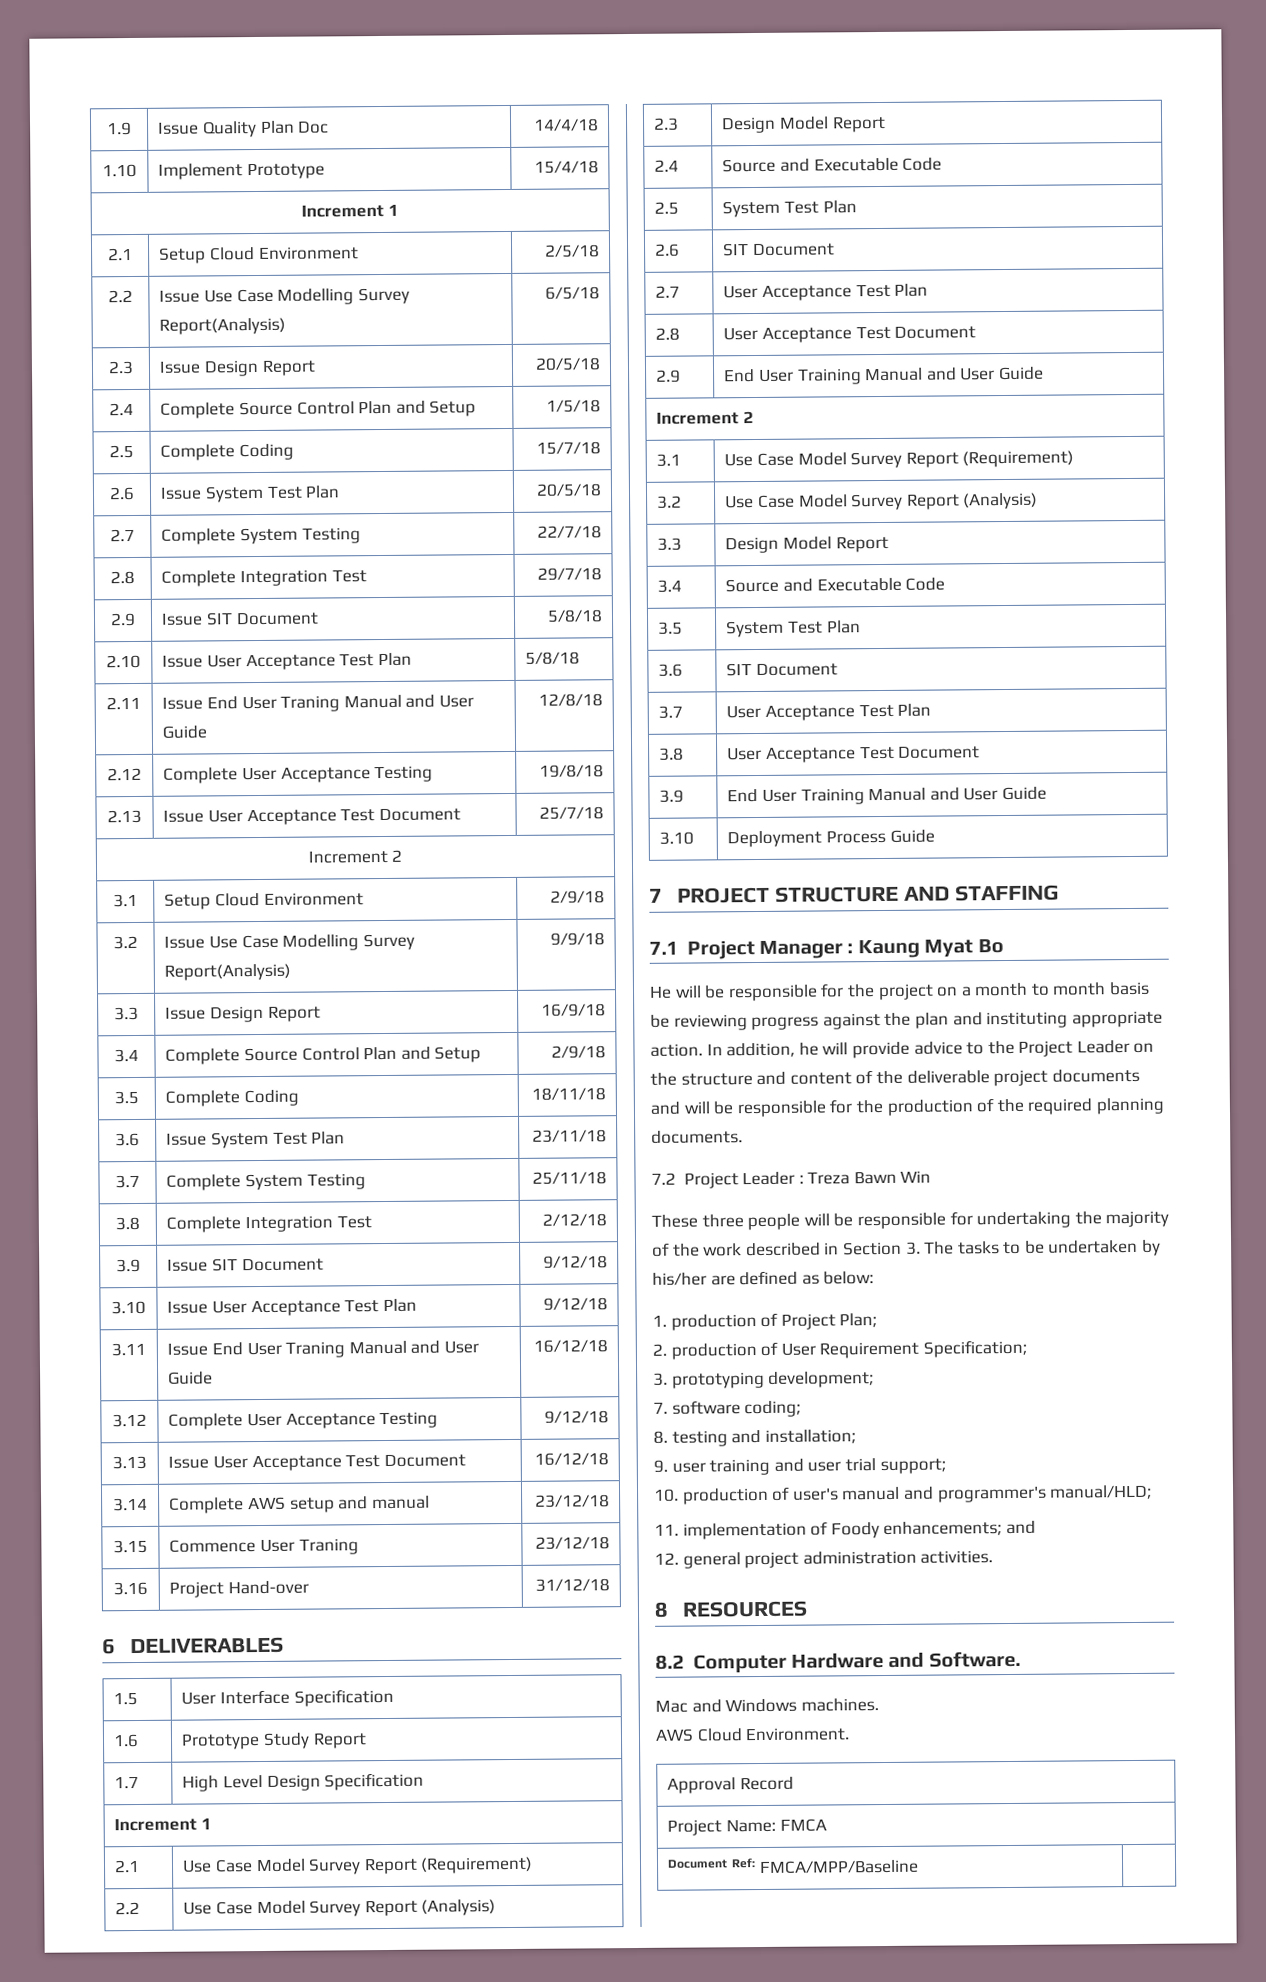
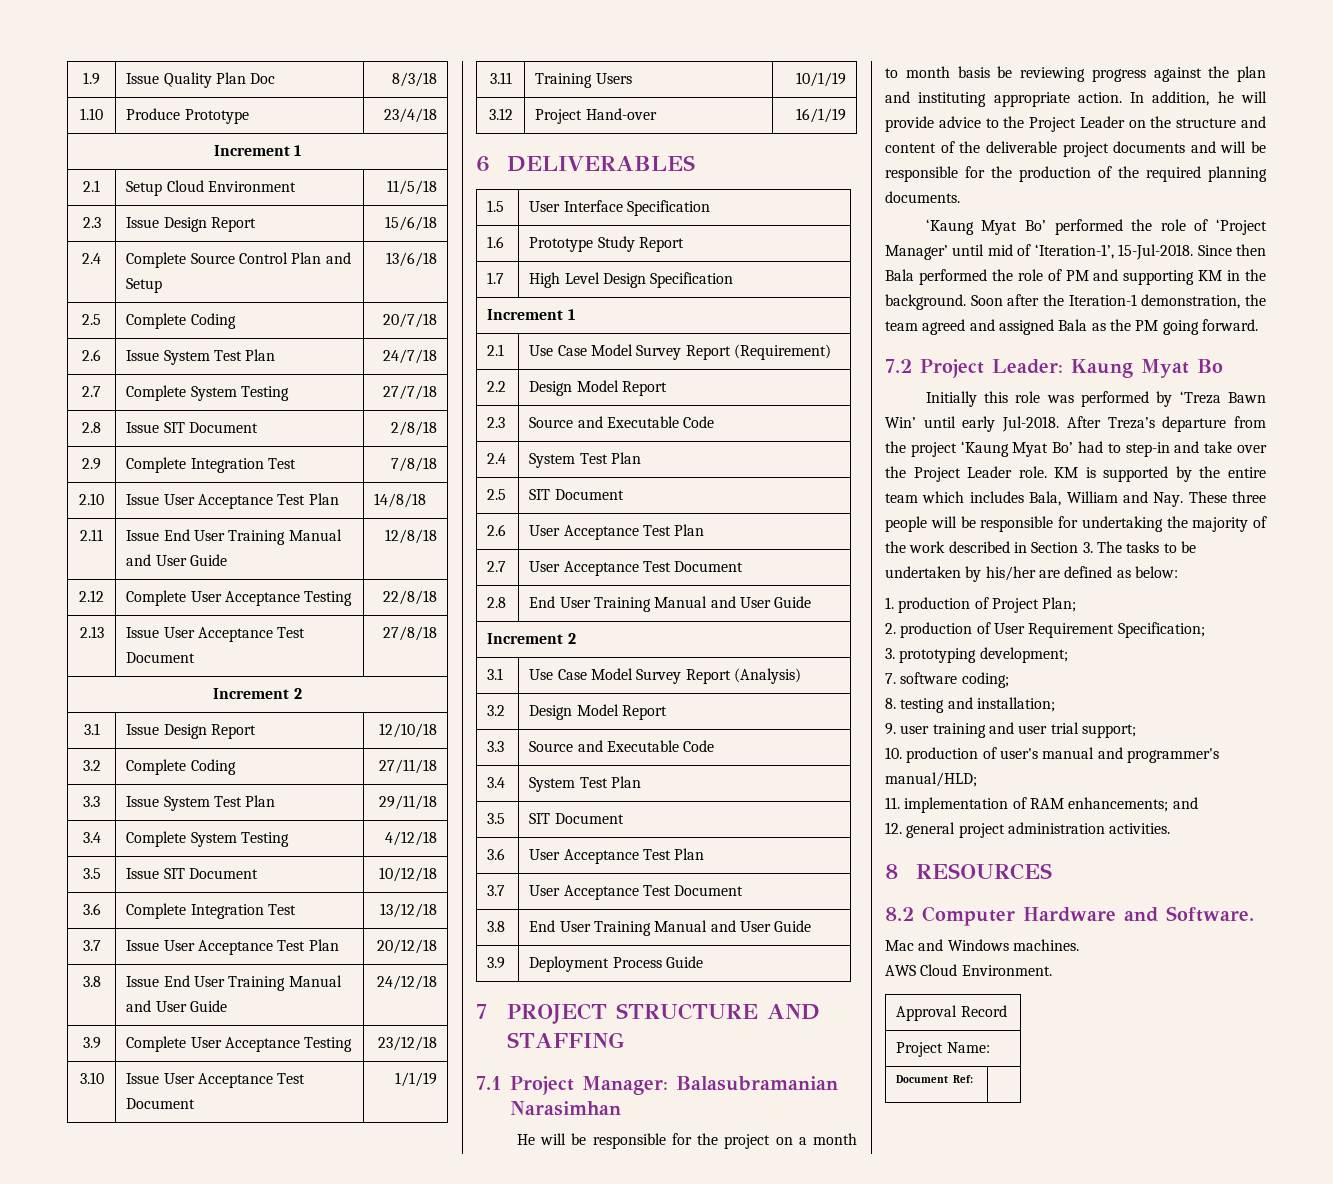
[532,118,599,132] 14/4/18 -> [391,72,437,87] 8/3/18
[158,163,244,180] Implement -> [126,108,181,120] Produce
[533,160,599,174] 15/4/18 -> [383,108,437,123] 23/4/18
[544,244,600,258] [108,289,133,303] [159,287,410,305] [159,317,287,335] [544,286,600,300] 2/5/18 // 2.2 | Issue Use Case Modelling Survey Report(Analysis) | 6/5/18 -> [386,180,437,195] 11/5/18
[534,357,601,371] 20/5/18 -> [384,216,437,231] 15/6/18
[545,399,601,413] 1/5/18 -> [385,252,437,267] 13/6/18
[535,441,601,455] 15/7/18 -> [382,313,437,328] 20/7/18
[535,483,602,497] 20/5/18 -> [382,349,437,364] 24/7/18
[536,525,602,539] [110,570,135,585] [161,569,367,587] [536,567,602,581] [110,612,136,627] [161,611,319,626] [546,609,603,623] 22/7/18 // 2.8 | Complete Integration Test | 29/7/18 // 2.9 | Issue SIT Document | 5/8/18 -> [382,385,437,400] [82,422,101,433] [126,422,258,433] [390,421,437,436] [82,458,101,470] [126,457,296,473] [390,457,437,472] 27/7/18 // 2.8 | Issue SIT Document | 2/8/18 // 2.9 | Complete Integration Test | 7/8/18
[525,651,581,665] 5/8/18 -> [374,493,427,508] 14/8/18
[280,695,341,712] Traning -> [228,530,286,545] Training
[538,764,604,778] 19/8/18 -> [382,590,437,605] 22/8/18
[538,806,604,820] [307,849,403,864] [113,893,138,908] [164,892,364,910] [549,890,605,904] [113,935,138,950] [164,933,415,951] [164,963,292,981] [549,932,605,946] [114,1006,139,1021] [165,1005,321,1023] [540,1003,606,1017] [114,1048,139,1063] [165,1046,482,1065] [550,1045,606,1059] [114,1090,139,1105] [165,1089,299,1107] [530,1087,606,1101] [115,1132,140,1147] [166,1131,346,1149] [531,1129,607,1143] [115,1174,140,1189] [166,1173,366,1191] [531,1171,607,1185] [115,1216,140,1231] [166,1215,372,1233] [541,1213,607,1227] [116,1258,141,1273] [167,1257,324,1272] [542,1255,608,1269] 25/7/18 // Increment 2 // 3.1 | Setup Cloud Environment | 2/9/18 // 3.2 | Issue Use Case Modelling Survey Report(Analysis) | 9/9/18 // 3.3 | Issue Design Report | 16/9/18 // 3.4 | Complete Source Control Plan and Setup | 2/9/18 // 3.5 | Complete Coding | 18/11/18 // 3.6 | Issue System Test Plan | 23/11/18 // 3.7 | Complete System Testing | 25/11/18 // 3.8 | Complete Integration Test | 2/12/18 // 3.9 | Issue SIT Document | 9/12/18 -> [382,626,437,641] [213,688,302,699] [83,723,100,735] [126,724,256,739] [378,723,437,738] [82,760,101,771] [126,759,236,775] [378,759,437,774] [83,796,100,807] [126,795,276,811] [378,795,437,810] [82,832,101,843] [126,831,289,847] [384,831,437,846] [82,868,101,879] [126,868,258,879] [378,867,437,882] [82,903,101,915] [126,903,296,919] [379,903,437,918] [82,940,101,951] [126,939,339,955] [376,939,437,954] [82,976,101,987] [126,975,342,991] [126,1000,227,1012] [376,975,437,990] [82,1037,101,1049] [126,1036,353,1052] [377,1036,437,1051] 27/8/18 // Increment 2 // 3.1 | Issue Design Report | 12/10/18 // 3.2 | Complete Coding | 27/11/18 // 3.3 | Issue System Test Plan | 29/11/18 // 3.4 | Complete System Testing | 4/12/18 // 3.5 | Issue SIT Document | 10/12/18 // 3.6 | Complete Integration Test | 13/12/18 // 3.7 | Issue User Acceptance Test Plan | 20/12/18 // 3.8 | Issue End User Training Manual and User Guide | 24/12/18 // 3.9 | Complete User Acceptance Testing | 23/12/18
[382,1298,417,1313] [542,1297,608,1311] Plan | 9/12/18 -> [126,1098,196,1109] [394,1072,437,1087] Document | 1/1/19
[167,1340,479,1358] [168,1371,214,1385] [532,1339,608,1353] [112,1413,147,1428] [168,1411,439,1430] [543,1410,609,1424] [112,1455,147,1470] [168,1453,466,1472] [533,1452,609,1466] [113,1497,148,1512] [169,1495,430,1514] [534,1494,610,1508] [113,1539,148,1554] [169,1538,359,1555] [534,1536,610,1550] [113,1581,148,1596] Issue End User Traning Manual and User Guide | 16/12/18 // 3.12 | Complete User Acceptance Testing | 9/12/18 // 3.13 | Issue User Acceptance Test Document | 16/12/18 // 3.14 | Complete AWS setup and manual | 23/12/18 // 3.15 | Commence User Traning | 23/12/18 // 3.16 -> [535,73,632,88] [795,72,846,87] [488,108,513,120] Training Users | 10/1/19 // 3.12
[534,1578,610,1592] 31/12/18 -> [795,108,846,123] 16/1/19
[183,1899,497,1917] [653,117,680,131] [721,115,886,134] [654,159,680,172] [722,157,943,173] [654,201,680,215] [722,200,857,218] [655,243,681,257] [722,242,835,257] | Use Case Model Survey Report (Analysis) // 2.3 | Design Model Report // 2.4 | Source and Executable Code // 2.5 | System Test Plan // 2.6 | SIT Document -> [529,380,667,396] [487,417,506,428] [529,416,715,428] [487,453,507,464] [529,452,641,468] [487,489,507,500] [529,489,624,500] [487,524,507,536] [529,524,705,540] | Design Model Report // 2.3 | Source and Executable Code // 2.4 | System Test Plan // 2.5 | SIT Document // 2.6 | User Acceptance Test Plan
[894,283,929,297] [655,327,681,341] [723,325,977,343] [656,369,682,383] Plan // 2.8 | User Acceptance Test Document // 2.9 -> [674,561,744,572] [487,597,507,608] Document // 2.8
[962,450,1075,468] [657,495,683,509] [725,492,1039,511] [657,537,683,551] [725,535,889,554] [657,579,683,593] [725,577,946,593] [658,621,684,635] [726,620,861,638] [658,663,684,677] [726,662,838,677] (Requirement) // 3.2 | Use Case Model Survey Report (Analysis) // 3.3 | Design Model Report // 3.4 | Source and Executable Code // 3.5 | System Test Plan // 3.6 | SIT Document -> [733,668,801,684] [487,705,506,716] [529,704,667,720] [487,741,505,752] [529,740,715,752] [487,777,506,788] [529,776,641,792] [487,813,506,824] [529,813,624,824] [487,848,506,860] [529,848,705,864] (Analysis) // 3.2 | Design Model Report // 3.3 | Source and Executable Code // 3.4 | System Test Plan // 3.5 | SIT Document // 3.6 | User Acceptance Test Plan
[897,703,932,717] [659,747,685,761] [727,745,981,763] [659,789,685,803] [727,786,1047,805] [659,831,695,845] Plan // 3.8 | User Acceptance Test Document // 3.9 | End User Training Manual and User Guide // 3.10 -> [674,885,744,896] [487,921,506,932] [529,920,812,936] [487,957,506,969] Document // 3.8 | End User Training Manual and User Guide // 3.9
[758,939,1004,959] Manager : Kaung Myat Bo -> [582,1076,838,1095] [510,1101,621,1116] Manager: Balasubramanian Narasimhan
[651,1170,932,1189] 7.2 Project Leader : Treza Bawn Win // -> [925,219,1267,235] [885,244,1266,260] [885,269,1266,285] [885,294,1266,310] [885,319,1258,335] [885,359,1223,378] [925,391,1266,407] [885,416,1266,432] [885,441,1267,457] [885,466,1266,482] [885,491,1184,507] ‘Kaung Myat Bo’ performed the role of ‘Project Manager’ until mid of ‘Iteration-1’, 15-Jul-2018. Since then Bala performed the role of PM and supporting KM in the background. Soon after the Iteration-1 demonstration, the team agreed and assigned Bala as the PM going forward. // 7.2 Project Leader: Kaung Myat Bo // Initially this role was performed by ‘Treza Bawn Win’ until early Jul-2018. After Treza’s departure from the project ‘Kaung Myat Bo’ had to step-in and take over the Project Leader role. KM is supported by the entire team which includes Bala, William and Nay.
[830,1522,880,1539] Foody -> [1029,798,1064,809] RAM
[779,1818,827,1832] FMCA -> (990, 1047) none
[758,1859,919,1875] FMCA/MPP/Baseline -> (973, 1079) none

